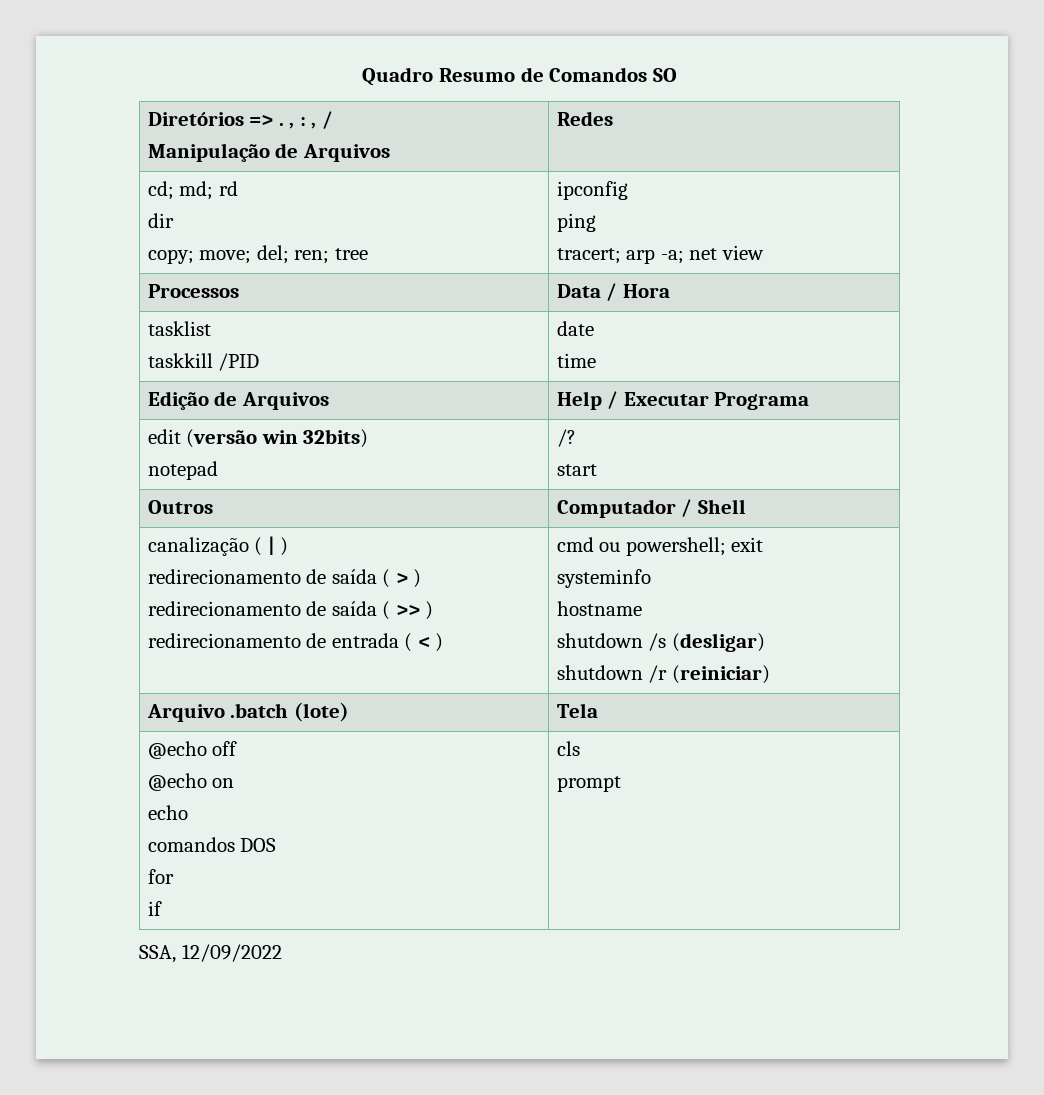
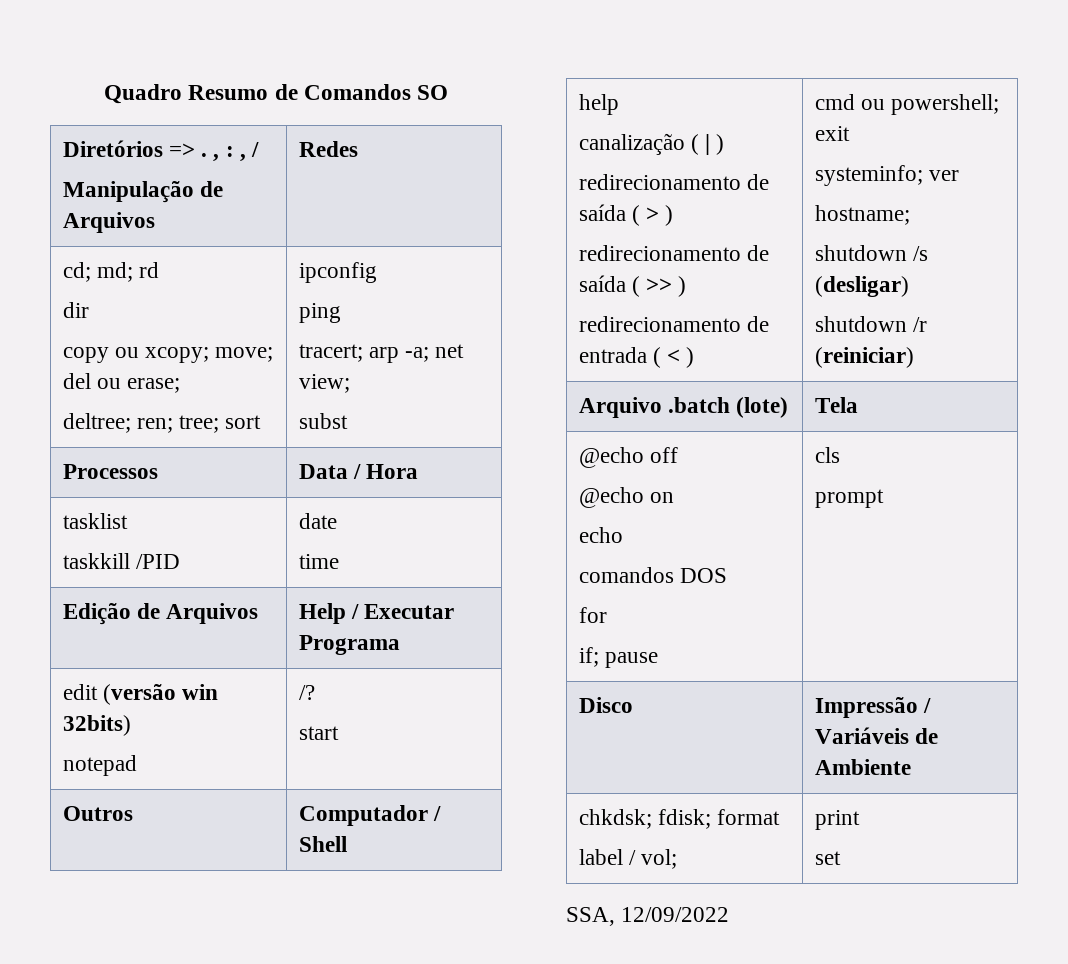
[147,245,368,264] copy; move; del; ren; tree -> [62,347,274,363] [62,373,181,393] [62,413,262,433] copy ou xcopy; move; del ou erase; // deltree; ren; tree; sort
[721,245,764,260] view -> [298,374,350,393] [298,413,348,429] view; // subst
(746, 506) none -> [578,94,619,115] help //
[556,569,651,588] [556,601,642,616] systeminfo // hostname -> [814,165,959,186] [814,205,910,225] systeminfo; ver // hostname;
[147,901,162,916] if -> [578,647,658,668] if; pause
(621, 784) none -> [578,697,633,713] [814,697,931,718] [814,727,938,744] [814,759,911,775] [578,809,781,829] [578,849,678,869] [814,810,860,830] [814,851,841,865] // Disco | Impressão / Variáveis de Ambiente // chkdsk; fdisk; format // label / vol; | print // set

